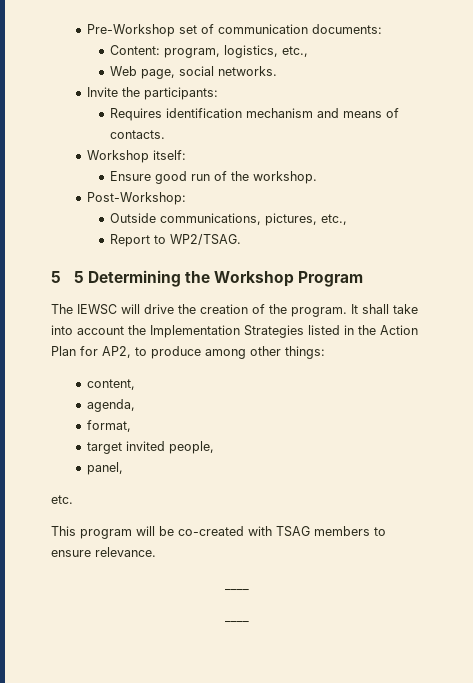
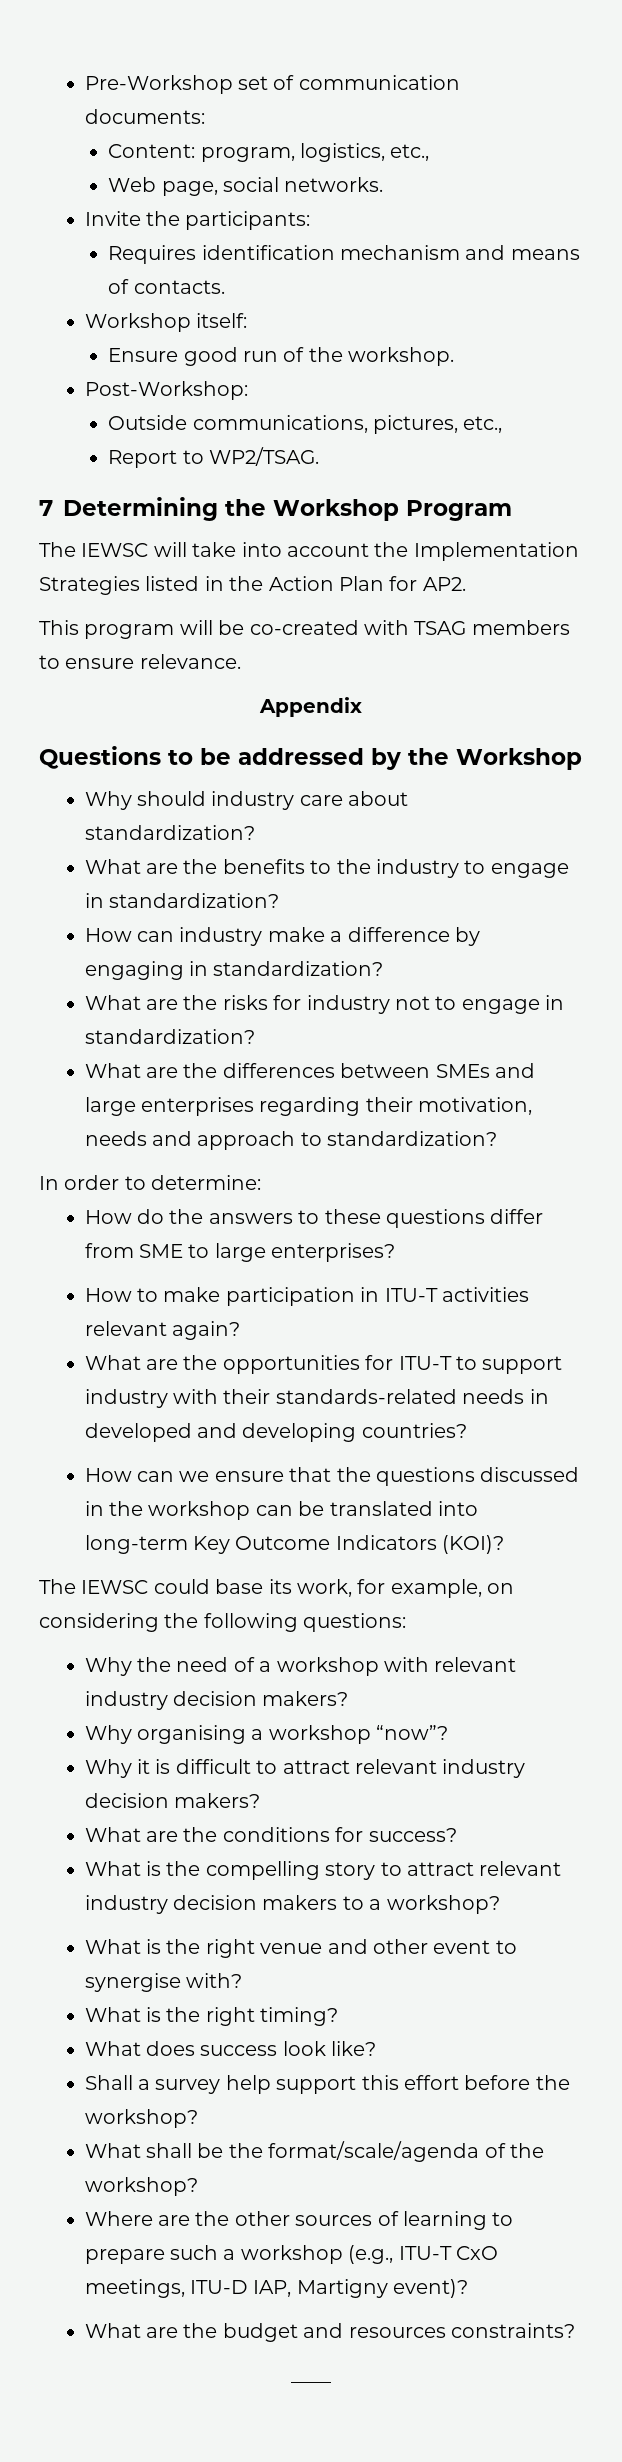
[51,271,84,283] 5 5 -> [39,500,53,516] 7
[144,304,389,317] drive the creation of the program. It shall -> (187, 549) none
[102,346,325,359] [87,379,136,390] [87,399,136,412] [87,420,132,432] [87,441,215,454] [87,462,124,475] [51,495,73,504] AP2, to produce among other things: // content, // agenda, // format, // target invited people, // panel, // etc. -> [422,577,466,591] AP2.
[224,589,249,591] ____ -> [259,697,362,717] [39,746,582,770] [84,791,409,810] [84,825,255,840] [84,859,569,878] [84,893,279,908] [84,927,480,946] [84,961,384,980] [84,995,565,1014] [84,1029,255,1044] [84,1063,535,1078] [84,1097,533,1116] [84,1131,498,1150] [39,1175,262,1190] [84,1209,544,1228] [84,1243,396,1262] [84,1287,529,1306] [84,1321,240,1340] [84,1355,563,1374] [84,1389,549,1408] [84,1423,467,1442] [84,1467,580,1486] [84,1501,478,1520] [84,1535,505,1554] [39,1579,515,1598] [39,1613,407,1632] [84,1657,517,1676] [84,1691,349,1710] [84,1725,449,1744] [84,1759,526,1778] [84,1793,260,1808] [84,1827,457,1842] [84,1861,562,1880] [84,1895,500,1914] [84,1939,517,1958] [84,1973,242,1992] [84,2007,339,2026] [84,2041,377,2056] [84,2075,570,2094] [84,2109,198,2128] [84,2141,544,2162] [84,2177,198,2196] [84,2211,514,2230] [84,2245,498,2264] [84,2279,469,2298] [84,2323,575,2342] Appendix // Questions to be addressed by the Workshop // Why should industry care about standardization? // What are the benefits to the industry to engage in standardization? // How can industry make a difference by engaging in standardization? // What are the risks for industry not to engage in standardization? // What are the differences between SMEs and large enterprises regarding their motivation, needs and approach to standardization? // In order to determine: // How do the answers to these questions differ from SME to large enterprises? // How to make participation in ITU-T activities relevant again? // What are the opportunities for ITU-T to support industry with their standards-related needs in developed and developing countries? // How can we ensure that the questions discussed in the workshop can be translated into long-term Key Outcome Indicators (KOI)? // The IEWSC could base its work, for example, on considering the following questions: // Why the need of a workshop with relevant industry decision makers? // Why organising a workshop “now”? // Why it is difficult to attract relevant industry decision makers? // What are the conditions for success? // What is the compelling story to attract relevant industry decision makers to a workshop? // What is the right venue and other event to synergise with? // What is the right timing? // What does success look like? // Shall a survey help support this effort before the workshop? // What shall be the format/scale/agenda of the workshop? // Where are the other sources of learning to prepare such a workshop (e.g., ITU-T CxO meetings, ITU-D IAP, Martigny event)? // What are the budget and resources constraints?

